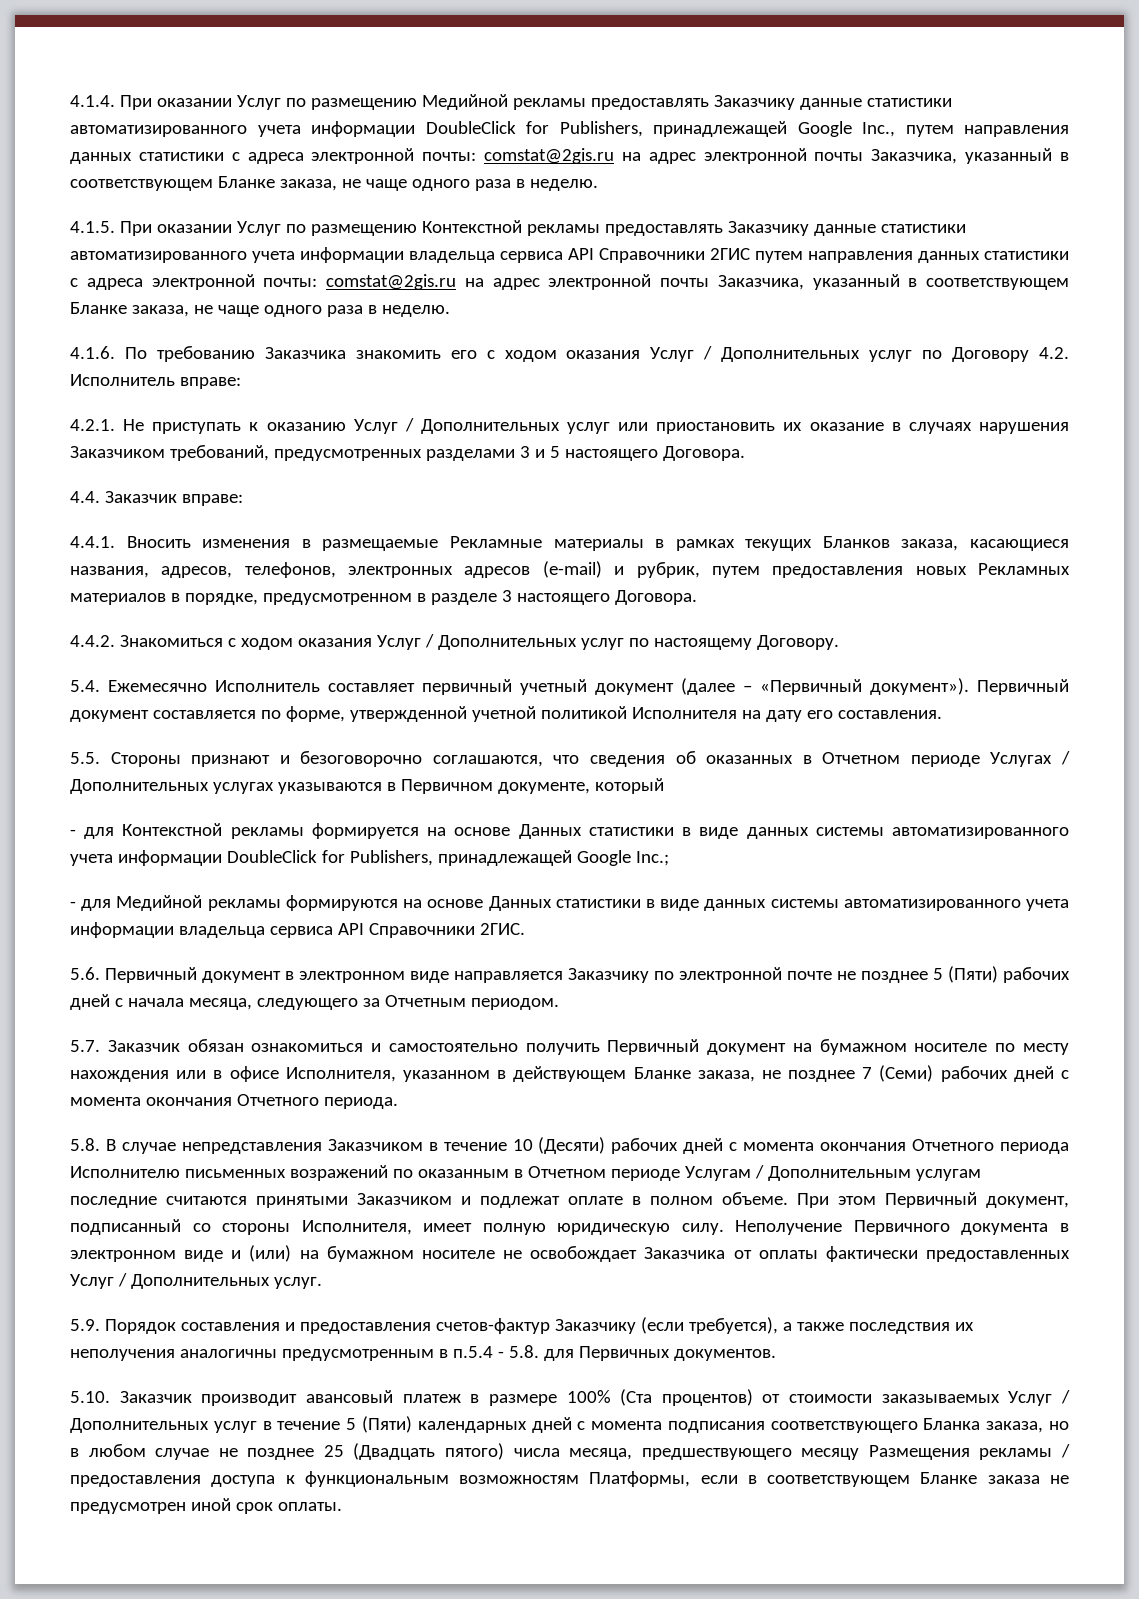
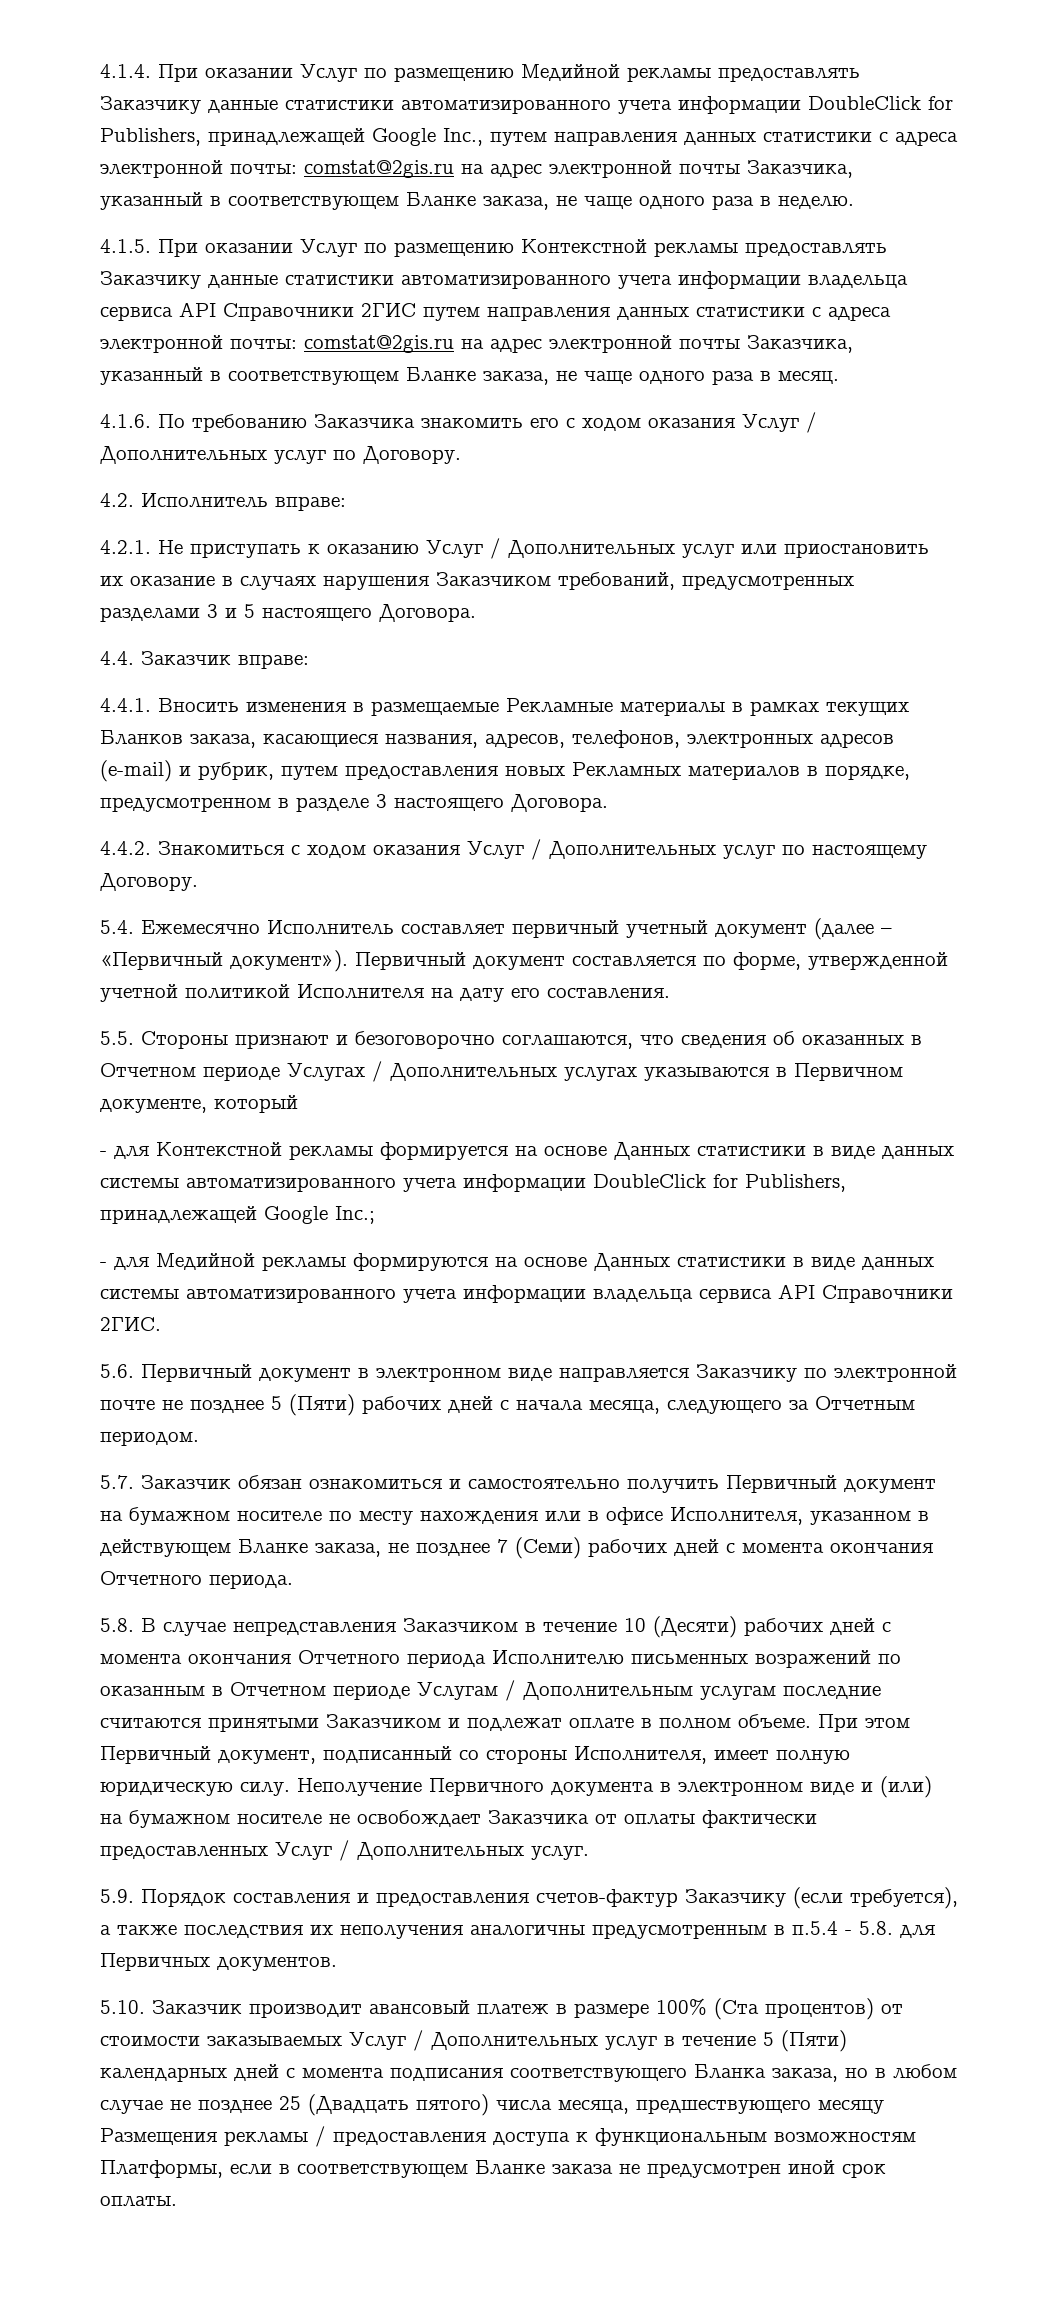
[381,305,450,317] неделю. -> [778,371,839,384] месяц.
[952,347,1030,362] Договору -> [363,446,461,464] Договору. //

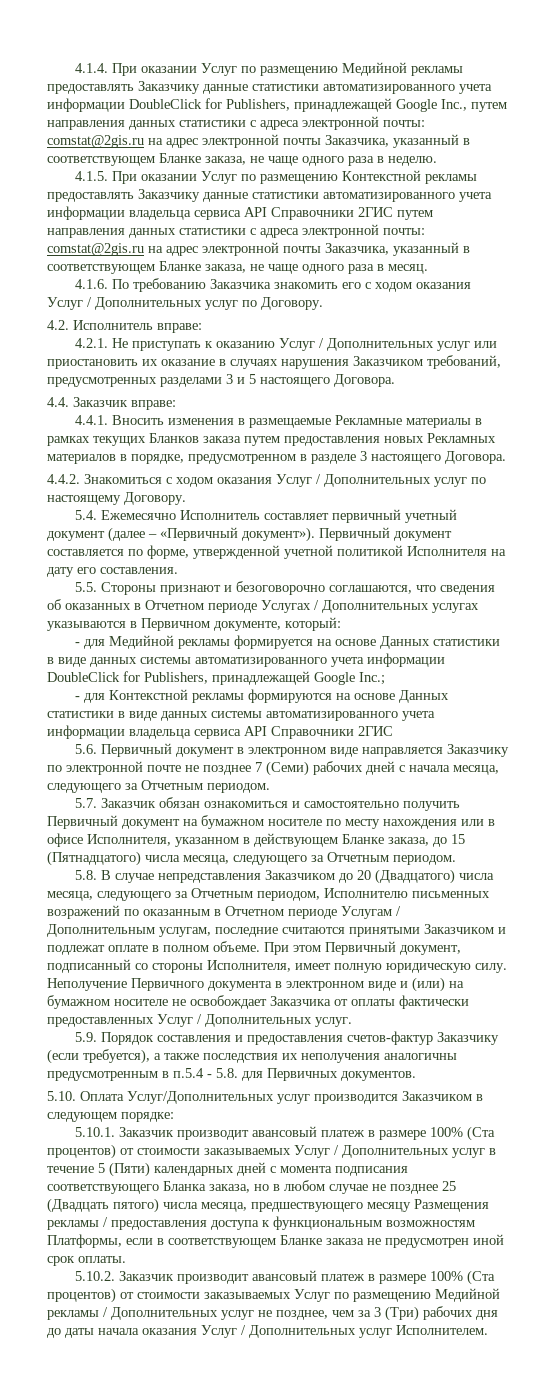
[190,730,894,748] [100,760,274,782] заказа, касающиеся названия, адресов, телефонов, электронных адресов (e-mail) и рубрик, -> [203,436,241,443] заказа
[214,1095,298,1113] [100,1142,282,1159] который // - для Контекстной -> [285,617,341,631] [74,635,174,649] который: // - для Медийной
[156,1253,255,1270] Медийной -> [108,689,188,700] Контекстной
[100,1317,161,1331] 2ГИС. -> [358,726,393,736] 2ГИС
[271,1394,355,1416] 5 (Пяти) -> [255,761,309,776] 7 (Семи)
[388,1537,933,1559] [100,1571,293,1589] не позднее 7 (Семи) рабочих дней с момента окончания Отчетного периода. -> [433,834,465,847] [47,851,456,866] до 15 (Пятнадцатого) числа месяца, следующего за Отчетным периодом.
[525,1616,891,1638] [100,1650,486,1668] в течение 10 (Десяти) рабочих дней с момента окончания Отчетного периода -> [338,869,494,884] [47,888,320,901] до 20 (Двадцатого) числа месяца, следующего за Отчетным периодом,
[700,1686,776,1700] услугам -> [159,927,211,937] услугам,
(145, 2007) none -> [80,1091,483,1104] [47,1112,174,1122] [74,1127,115,1137] Оплата Услуг/Дополнительных услуг производится Заказчиком в следующем порядке: // 5.10.1.
(177, 2201) none -> [74,1270,495,1285] [47,1288,500,1303] [47,1306,498,1321] [47,1325,488,1338] // 5.10.2. Заказчик производит авансовый платеж в размере 100% (Ста процентов) от стоимости заказываемых Услуг по размещению Медийной рекламы / Дополнительных услуг не позднее, чем за 3 (Три) рабочих дня до даты начала оказания Услуг / Дополнительных услуг Исполнителем.

